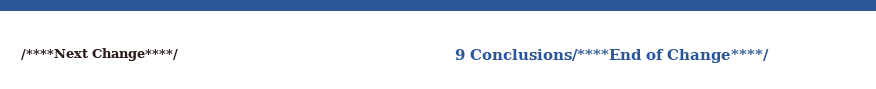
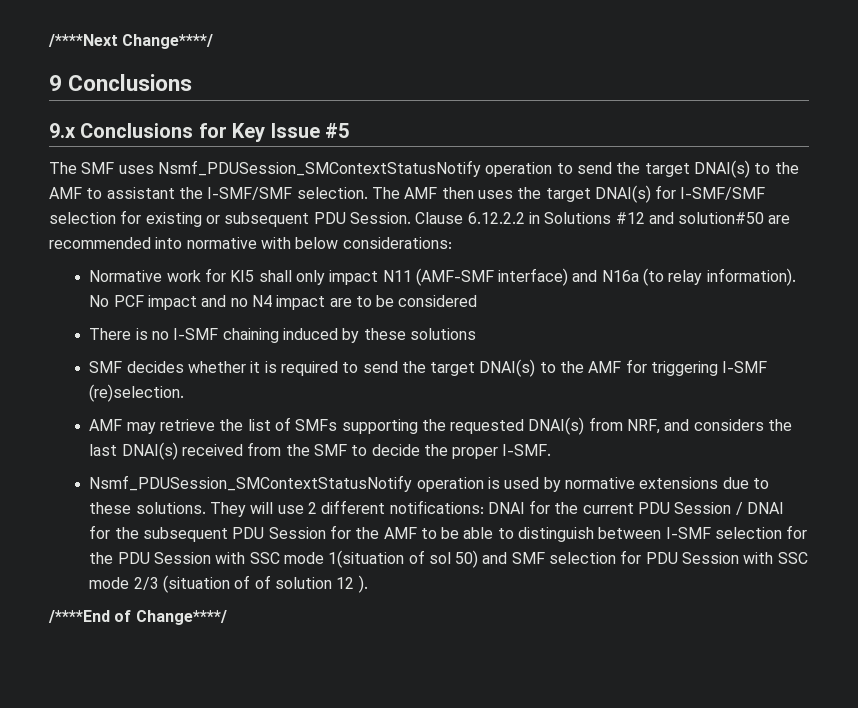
[470,49,642,61] Conclusions/****End -> [68,74,193,91] [49,123,349,142] [49,160,799,178] [49,185,766,203] [49,210,791,227] [49,237,452,249] [89,268,796,286] [89,295,478,310] [89,328,476,343] [89,359,768,377] [89,384,185,402] [89,417,793,435] [89,442,552,460] [89,475,769,492] [89,500,785,517] [89,525,808,542] [89,550,808,568] [89,575,368,593] [48,610,110,623] Conclusions // 9.x Conclusions for Key Issue #5 // The SMF uses Nsmf_PDUSession_SMContextStatusNotify operation to send the target DNAI(s) to the AMF to assistant the I-SMF/SMF selection. The AMF then uses the target DNAI(s) for I-SMF/SMF selection for existing or subsequent PDU Session. Clause 6.12.2.2 in Solutions #12 and solution#50 are recommended into normative with below considerations: // Normative work for KI5 shall only impact N11 (AMF-SMF interface) and N16a (to relay information). No PCF impact and no N4 impact are to be considered // There is no I-SMF chaining induced by these solutions // SMF decides whether it is required to send the target DNAI(s) to the AMF for triggering I-SMF (re)selection. // AMF may retrieve the list of SMFs supporting the requested DNAI(s) from NRF, and considers the last DNAI(s) received from the SMF to decide the proper I-SMF. // Nsmf_PDUSession_SMContextStatusNotify operation is used by normative extensions due to these solutions. They will use 2 different notifications: DNAI for the current PDU Session / DNAI for the subsequent PDU Session for the AMF to be able to distinguish between I-SMF selection for the PDU Session with SSC mode 1(situation of sol 50) and SMF selection for PDU Session with SSC mode 2/3 (situation of of solution 12 ). // /****End

